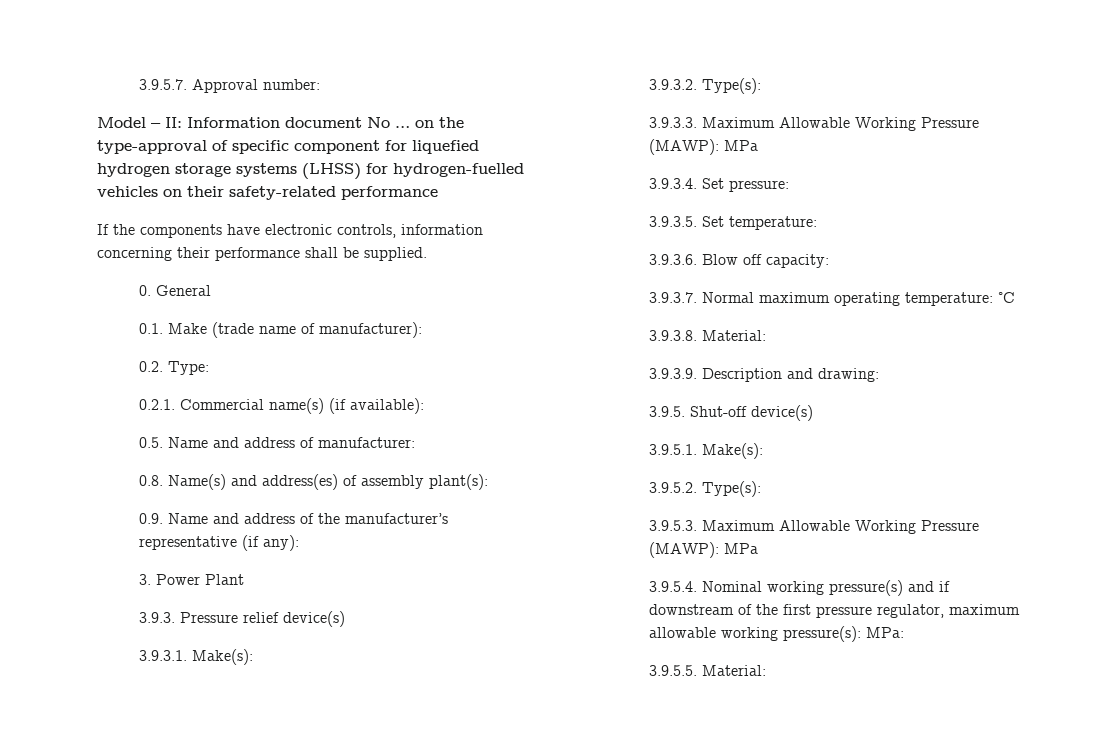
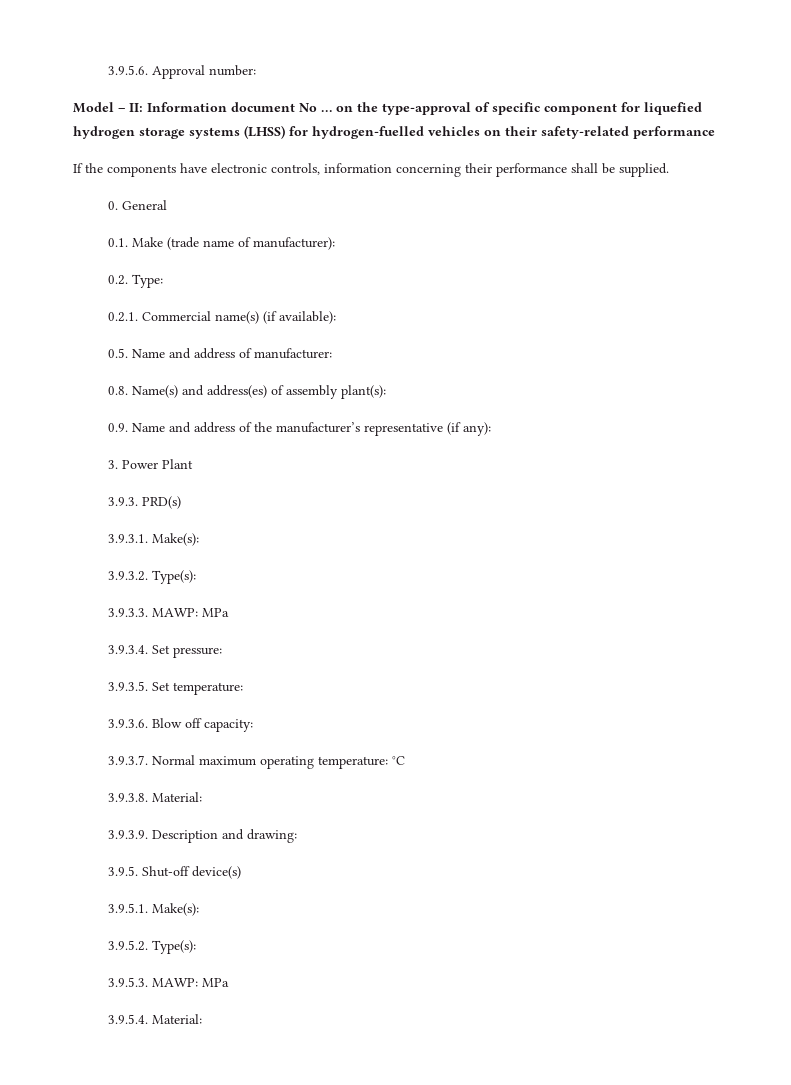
[138,79,187,90] 3.9.5.7. -> [108,65,149,75] 3.9.5.6.
[179,611,345,627] Pressure relief device(s) -> [142,496,182,509] PRD(s)
[701,117,979,131] [648,139,719,155] Maximum Allowable Working Pressure (MAWP): -> [152,608,199,617] MAWP:
[701,520,979,534] [648,542,758,558] [648,580,950,596] [648,604,1020,618] [648,626,904,642] [648,665,697,676] Maximum Allowable Working Pressure (MAWP): MPa // 3.9.5.4. Nominal working pressure(s) and if downstream of the first pressure regulator, maximum allowable working pressure(s): MPa: // 3.9.5.5. -> [152,978,230,987] [108,1014,149,1024] MAWP: MPa // 3.9.5.4.

